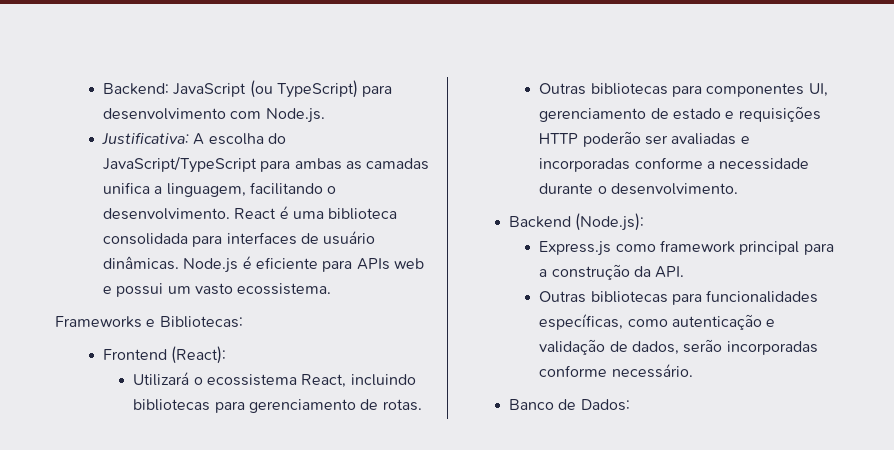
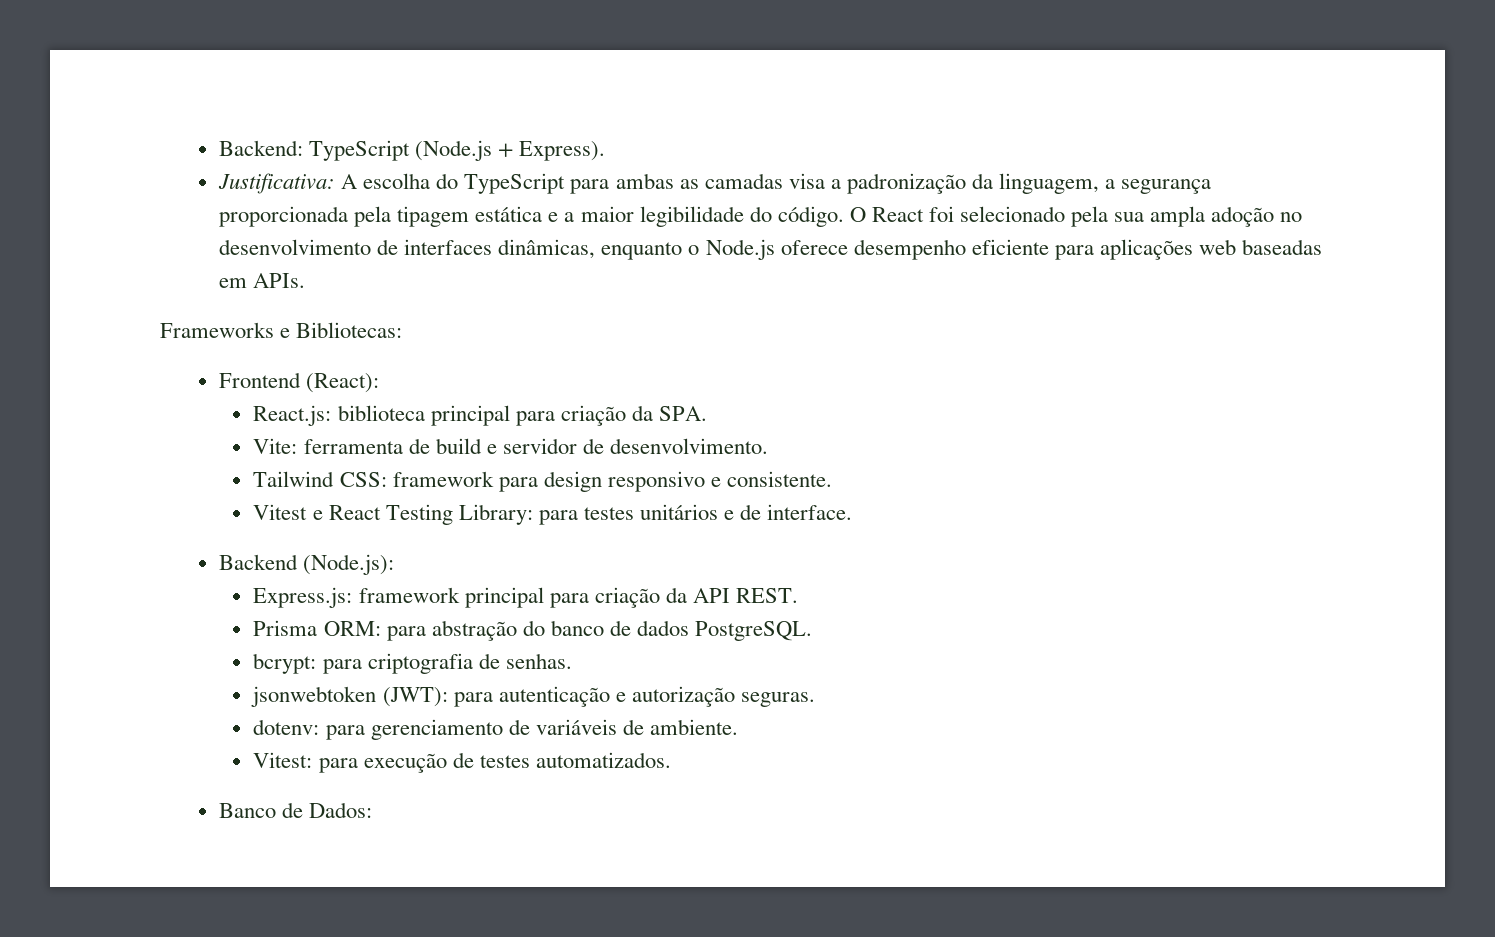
[173,80,393,98] [102,108,325,123] JavaScript (ou TypeScript) para desenvolvimento com Node.js. -> [309,140,606,161] TypeScript (Node.js + Express).
[102,156,257,173] JavaScript/TypeScript -> [464,173,566,194] TypeScript
[102,182,337,197] [102,206,398,220] [102,231,376,247] [102,256,424,273] [102,283,332,297] unifica a linguagem, facilitando o desenvolvimento. React é uma biblioteca consolidada para interfaces de usuário dinâmicas. Node.js é eficiente para APIs web e possui um vasto ecossistema. -> [788,173,1212,194] [219,206,1303,227] [219,239,1323,260] [219,273,306,288] visa a padronização da linguagem, a segurança proporcionada pela tipagem estática e a maior legibilidade do código. O React foi selecionado pela sua ampla adoção no desenvolvimento de interfaces dinâmicas, enquanto o Node.js oferece desempenho eficiente para aplicações web baseadas em APIs.
[133,372,416,388] [133,399,422,413] [539,83,828,97] [539,106,821,122] [539,131,750,147] [539,157,810,172] [539,183,738,195] Utilizará o ecossistema React, incluindo bibliotecas para gerenciamento de rotas. // Outras bibliotecas para componentes UI, gerenciamento de estado e requisições HTTP poderão ser avaliadas e incorporadas conforme a necessidade durante o desenvolvimento. -> [253,405,707,426] [253,438,768,454] [253,471,832,492] [253,504,853,525] React.js: biblioteca principal para criação da SPA. // Vite: ferramenta de build e servidor de desenvolvimento. // Tailwind CSS: framework para design responsivo e consistente. // Vitest e React Testing Library: para testes unitários e de interface.
[539,241,656,256] Express.js como -> [253,587,353,608] Express.js:
[539,264,685,280] [539,290,819,305] [539,314,776,330] [539,339,818,355] [539,364,693,378] a construção da API. // Outras bibliotecas para funcionalidades específicas, como autenticação e validação de dados, serão incorporadas conforme necessário. -> [594,587,798,608] [253,620,813,641] [253,653,572,674] [251,686,815,707] [253,719,738,740] [253,752,671,773] criação da API REST. // Prisma ORM: para abstração do banco de dados PostgreSQL. // bcrypt: para criptografia de senhas. // jsonwebtoken (JWT): para autenticação e autorização seguras. // dotenv: para gerenciamento de variáveis de ambiente. // Vitest: para execução de testes automatizados.

